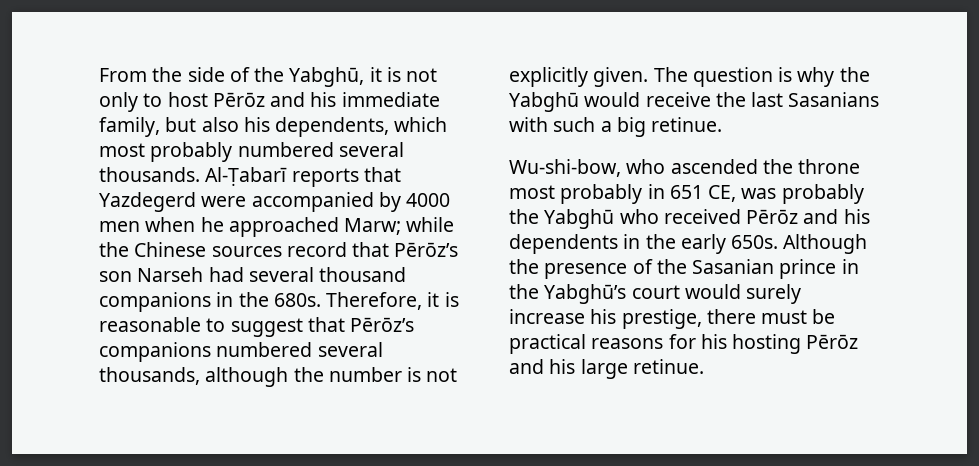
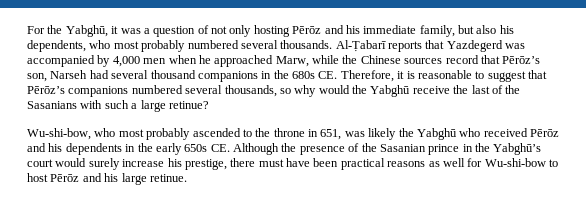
[99,67,438,87] [99,92,208,112] From the side of the Yabghū, it is not only to host -> [27,25,290,37] For the Yabghū, it was a question of not only hosting
[394,117,448,132] which -> [89,40,111,49] who
[201,196,247,207] were -> [505,43,526,49] was
[406,193,451,207] 4000 -> [112,56,140,67] 4,000
[344,218,402,235] Marw; -> [275,56,309,67] Marw,
[99,271,132,282] son -> [27,73,47,82] son,
[273,293,321,307] 680s. -> [292,71,338,79] 680s CE.
[205,367,458,387] [509,67,870,87] [509,92,641,112] although the number is not explicitly given. The question is why the Yabghū would -> [279,85,411,97] so why would the Yabghū
(784, 99) none -> [491,85,521,94] of the
[616,117,723,137] big retinue. -> [140,100,209,112] large retinue?
[670,159,861,174] [509,184,864,204] ascended the throne most probably in 651 CE, was probably -> [118,128,397,140] most probably ascended to the throne in 651, was likely
[731,235,779,249] 650s. -> [184,144,230,152] 650s CE.
[812,309,836,324] [509,334,802,354] be practical reasons for his hosting -> [286,158,558,170] [27,173,48,182] have been practical reasons as well for Wu-shi-bow to host

